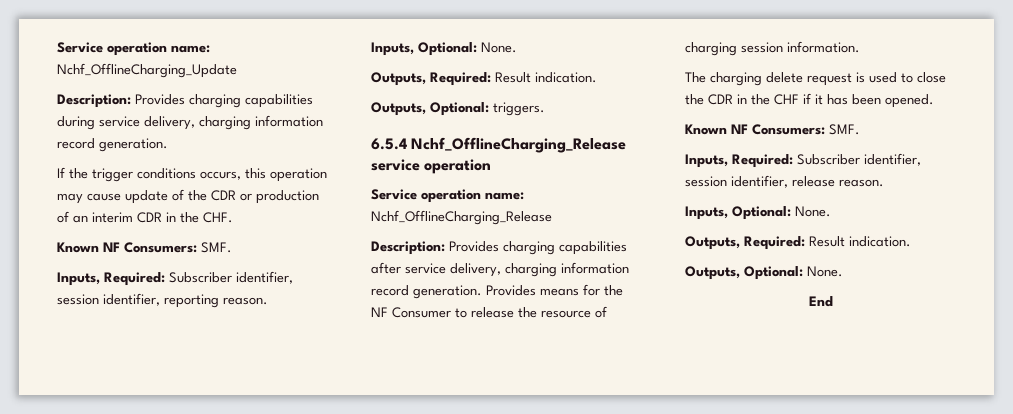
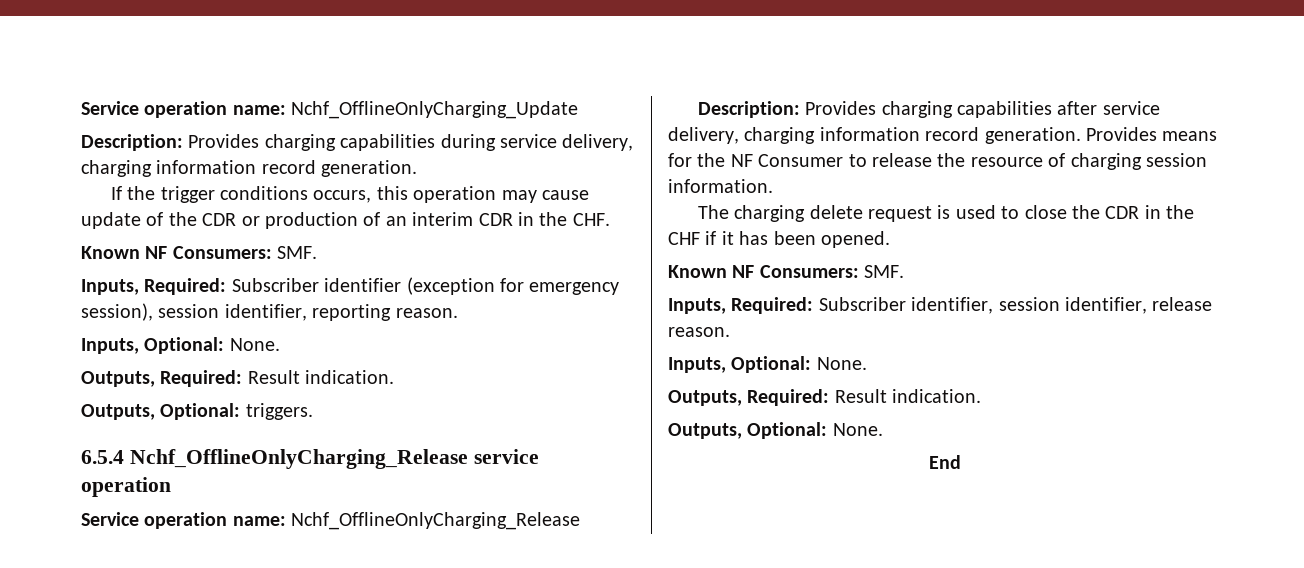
[57,42,210,56] [57,63,237,78] Service operation name: Nchf_OfflineCharging_Update -> [81,101,579,119] Service operation name: Nchf_OfflineOnlyCharging_Update
[236,271,293,284] identifier, -> [324,277,620,295] [81,303,153,321] identifier (exception for emergency session),
[411,137,627,153] Nchf_OfflineCharging_Release -> [129,449,468,469] Nchf_OfflineOnlyCharging_Release
[371,210,552,225] Nchf_OfflineCharging_Release -> [291,512,581,530] Nchf_OfflineOnlyCharging_Release

